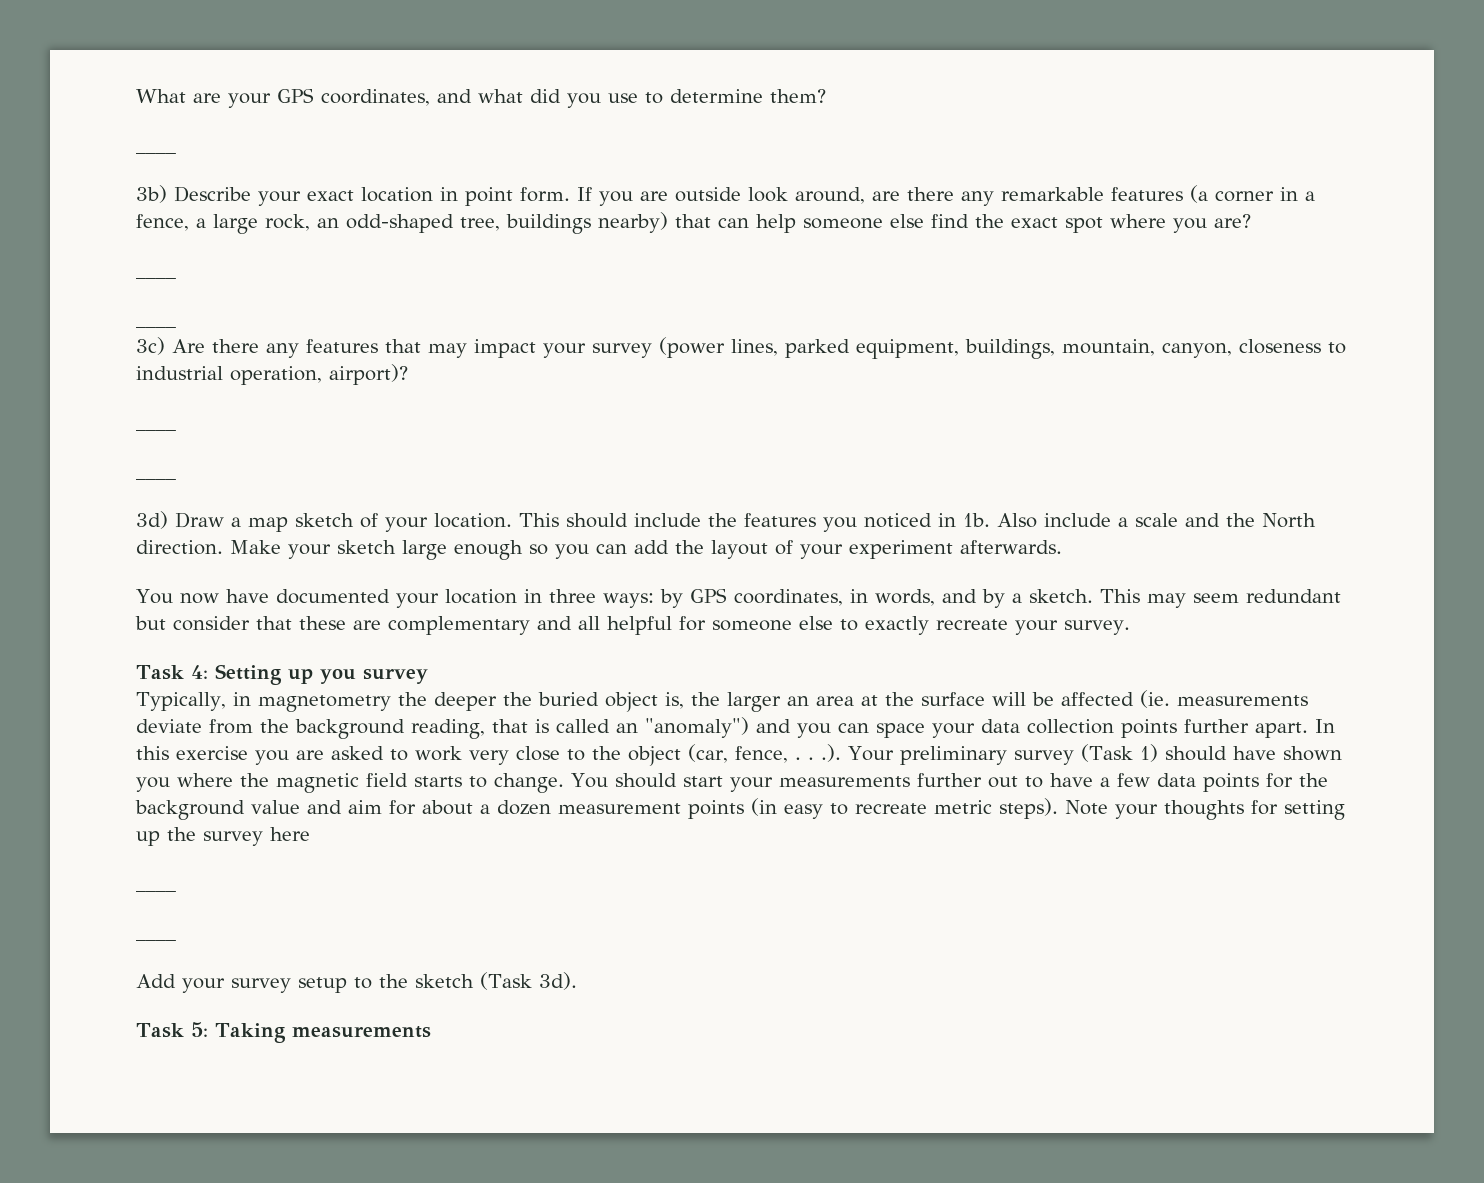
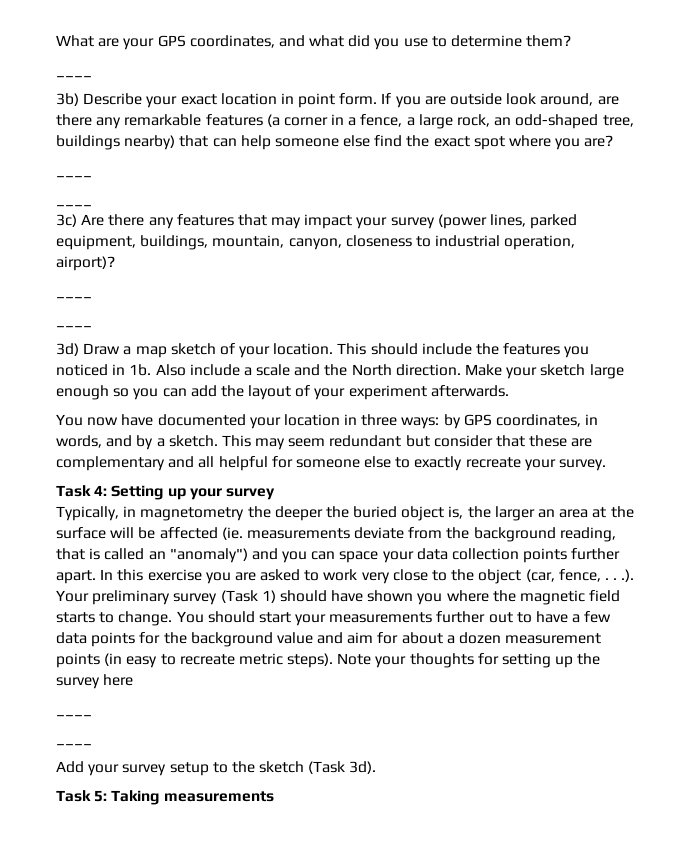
[319,669,356,684] you -> [189,488,222,500] your

